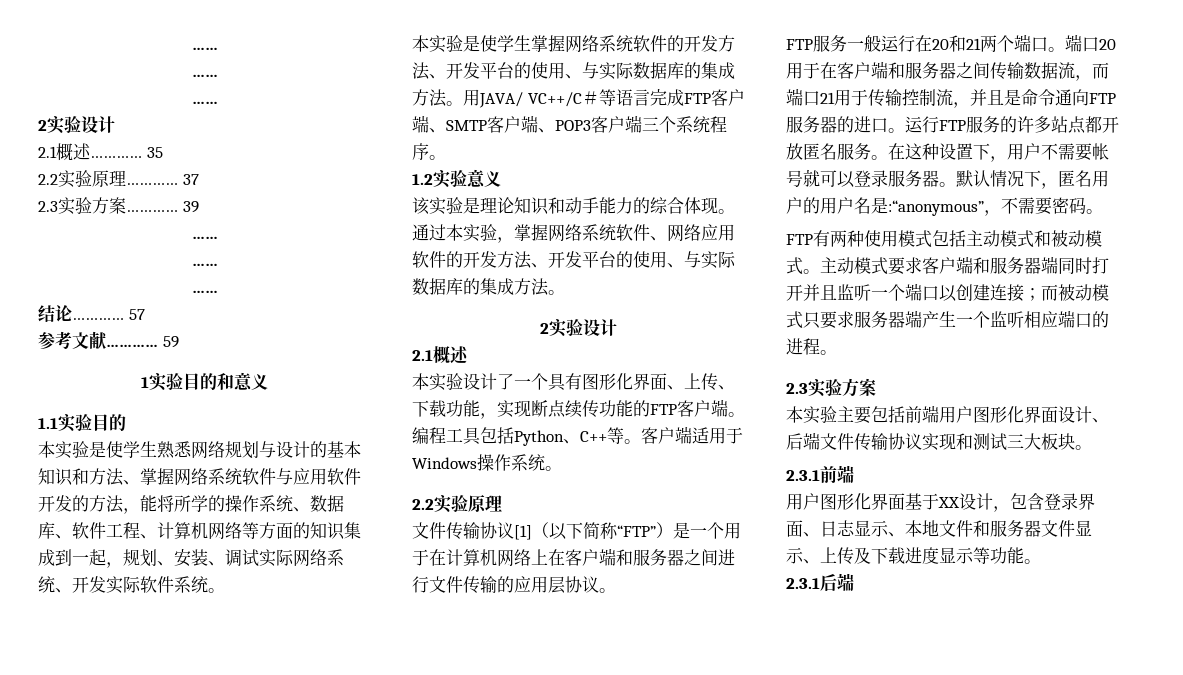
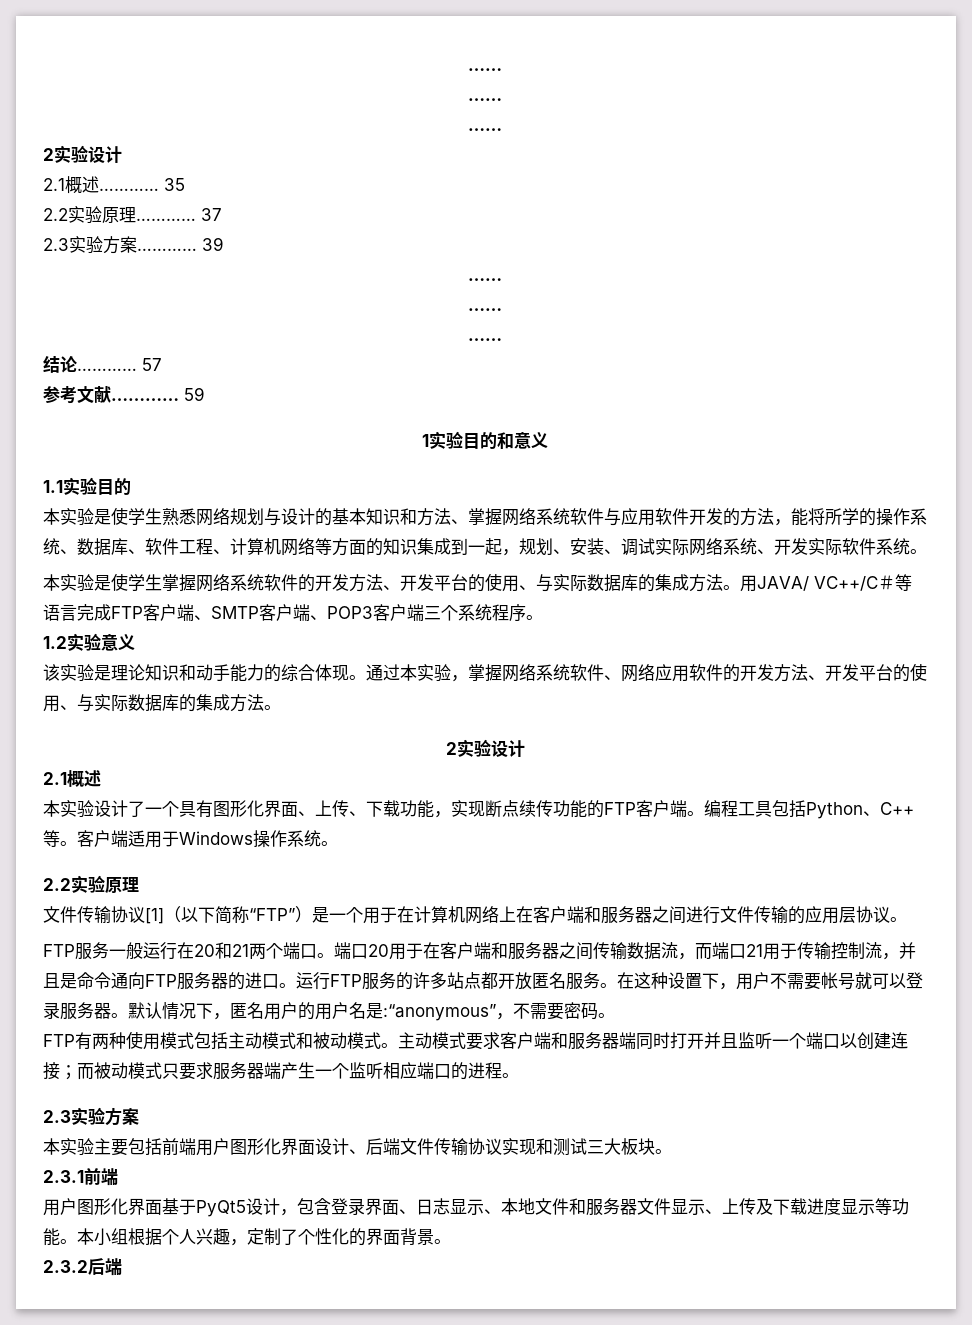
[938,497,960,508] XX -> [196,1200,246,1217] PyQt5
[786,578,820,589] // 2.3.1 -> [77,1228,451,1246] [43,1260,88,1273] 本小组根据个人兴趣，定制了个性化的界面背景。 // 2.3.2

